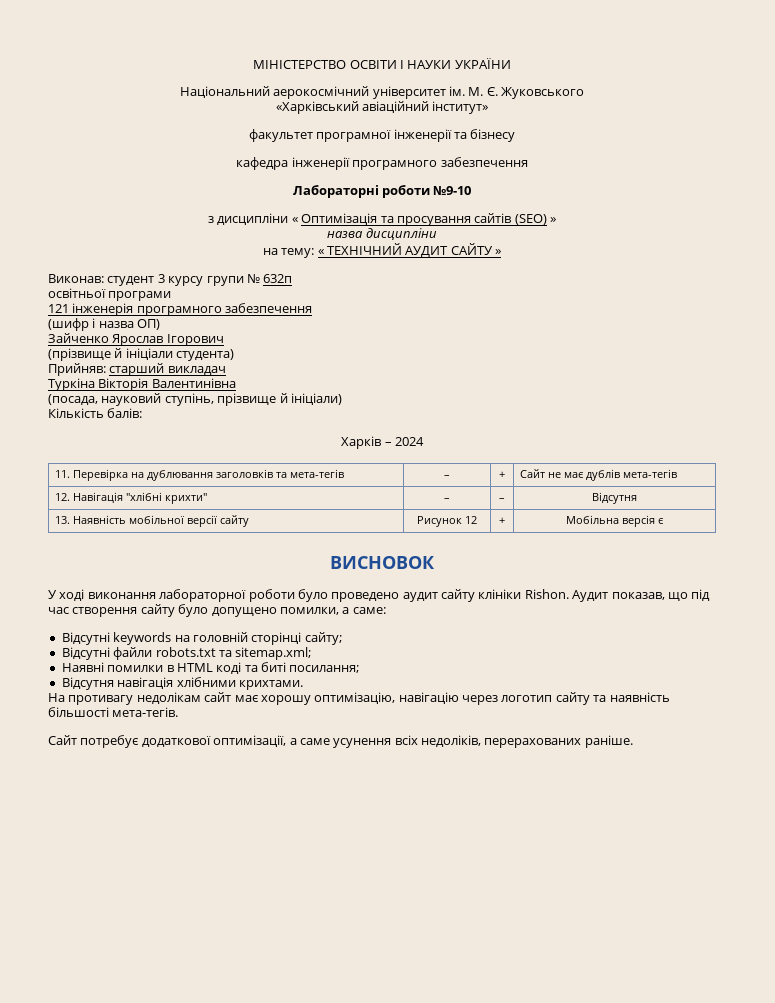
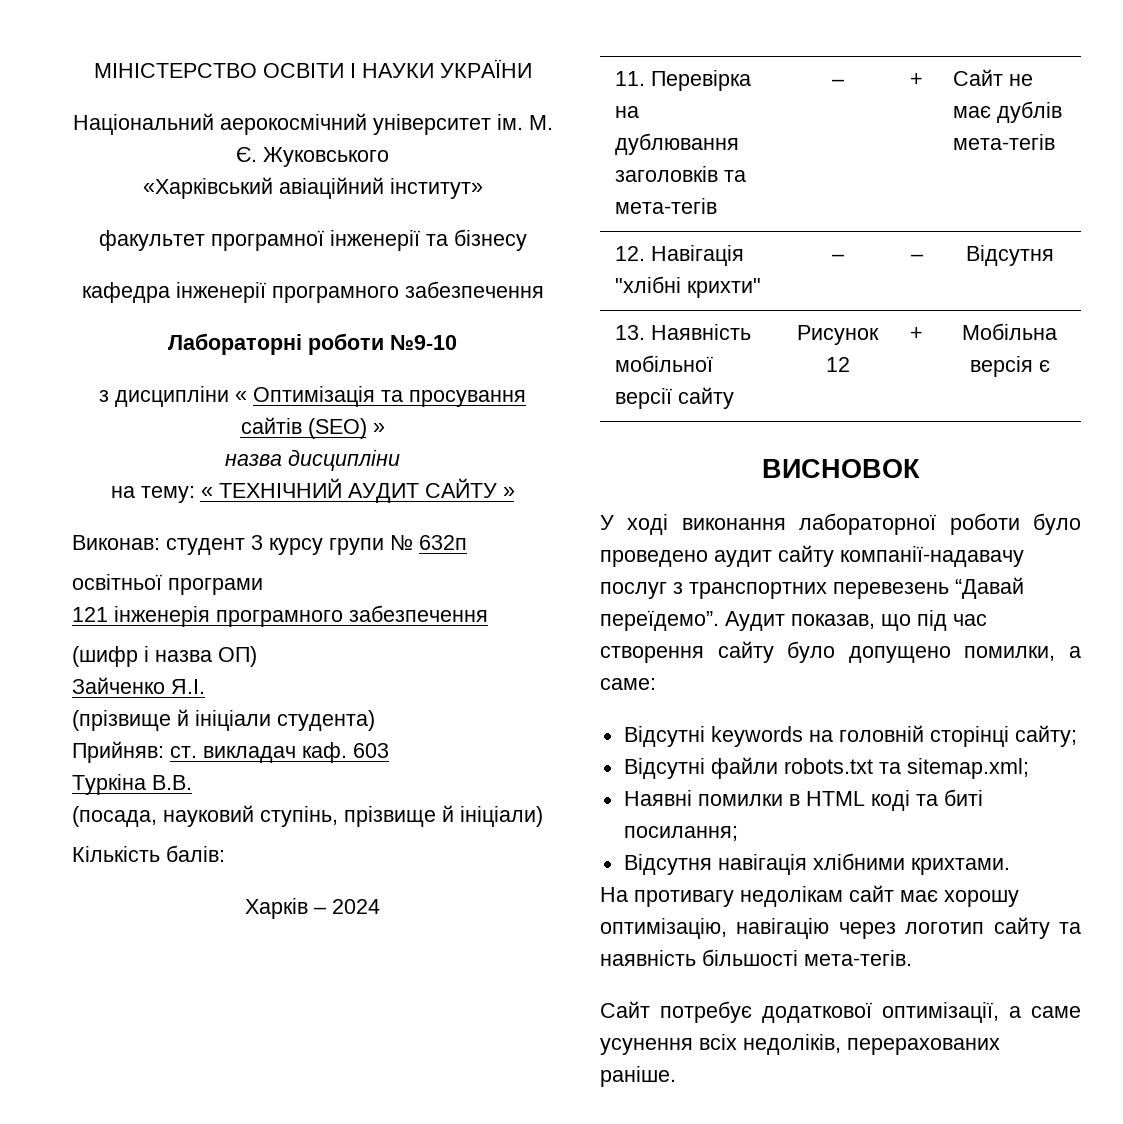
[112,334,224,346] Ярослав Ігорович -> [171,679,205,694] Я.І.
[109,363,165,376] старший -> [170,746,197,758] ст.
(226, 370) none -> [302,742,389,763] каф. 603
[98,378,236,391] Вікторія Валентинівна -> [152,775,192,790] В.В.
[478,589,569,599] клініки Rishon. -> [840,546,1024,567] [600,577,1024,599] [600,610,719,631] компанії-надавачу послуг з транспортних перевезень “Давай переїдемо”.

